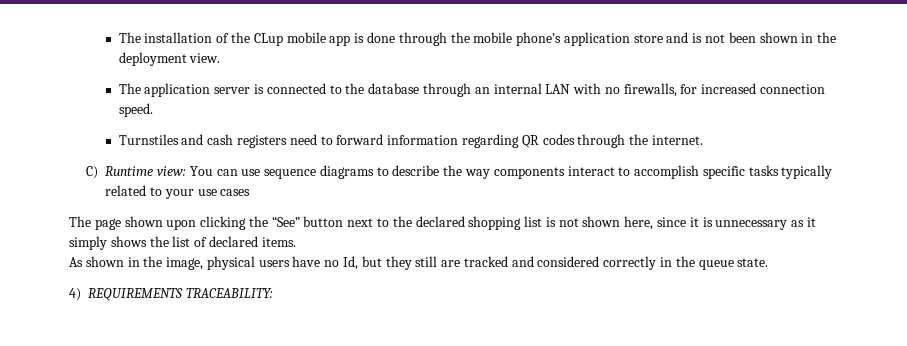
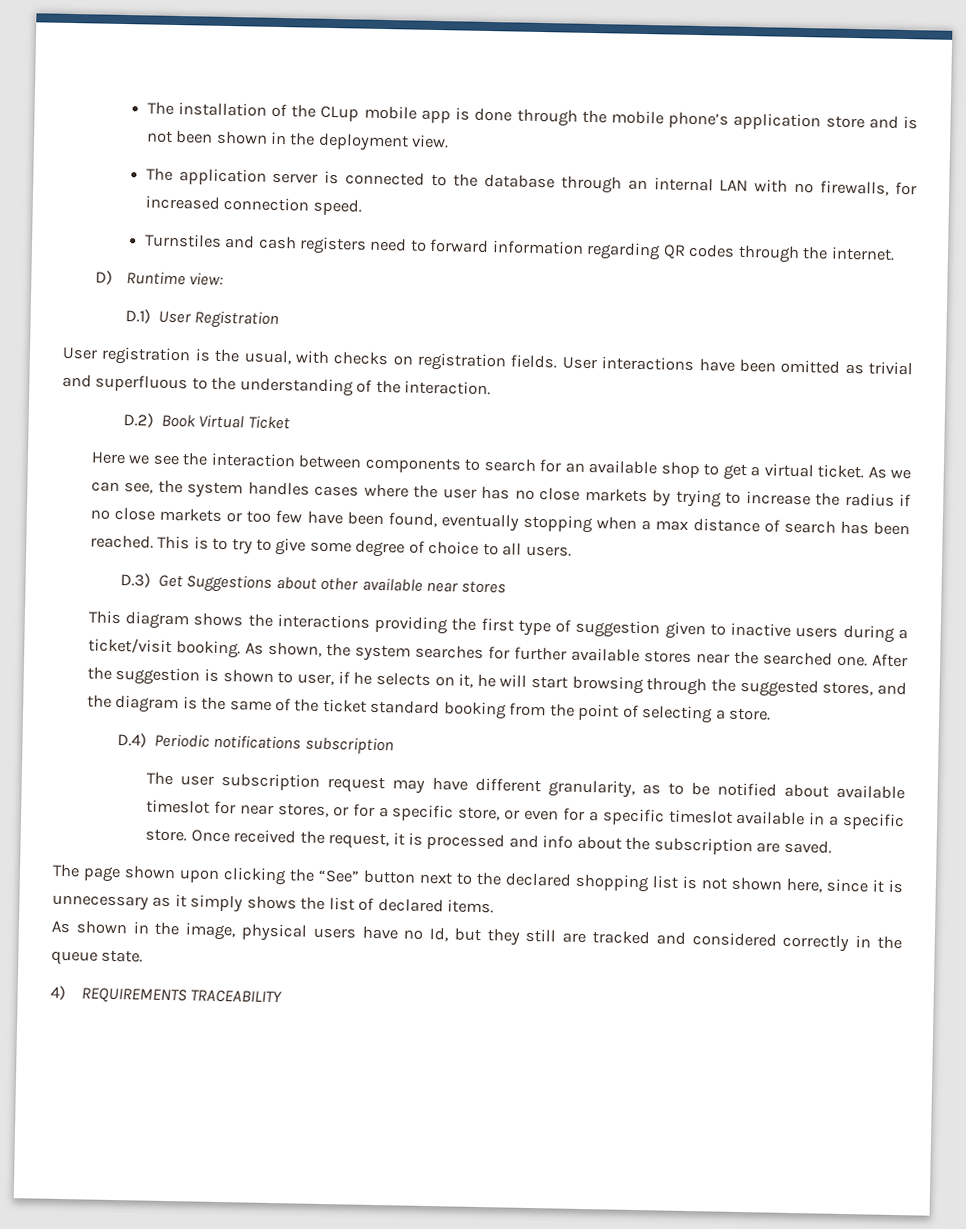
[86,166,99,179] C) -> [94,270,113,285] D)
[189,165,833,179] [105,185,251,199] You can use sequence diagrams to describe the way components interact to accomplish specific tasks typically related to your use cases -> [124,309,280,330] [62,346,913,376] [62,373,492,397] [122,413,290,430] [90,451,912,481] [90,479,912,508] [89,506,911,536] [89,534,572,558] [119,573,507,594] [87,610,908,643] [87,637,908,668] [86,666,907,698] [86,694,772,724] [116,732,394,755] [146,771,906,800] [146,799,906,831] [145,828,832,856] // D.1) User Registration // User registration is the usual, with checks on registration fields. User interactions have been omitted as trivial and superfluous to the understanding of the interaction. // D.2) Book Virtual Ticket // Here we see the interaction between components to search for an available shop to get a virtual ticket. As we can see, the system handles cases where the user has no close markets by trying to increase the radius if no close markets or too few have been found, eventually stopping when a max distance of search has been reached. This is to try to give some degree of choice to all users. // D.3) Get Suggestions about other available near stores // This diagram shows the interactions providing the first type of suggestion given to inactive users during a ticket/visit booking. As shown, the system searches for further available stores near the searched one. After the suggestion is shown to user, if he selects on it, he will start browsing through the suggested stores, and the diagram is the same of the ticket standard booking from the point of selecting a store. // D.4) Periodic notifications subscription // The user subscription request may have different granularity, as to be notified about available timeslot for near stores, or for a specific store, or even for a specific timeslot available in a specific store. Once received the request, it is processed and info about the subscription are saved.
[185,288,273,298] TRACEABILITY: -> [190,989,283,1004] TRACEABILITY

